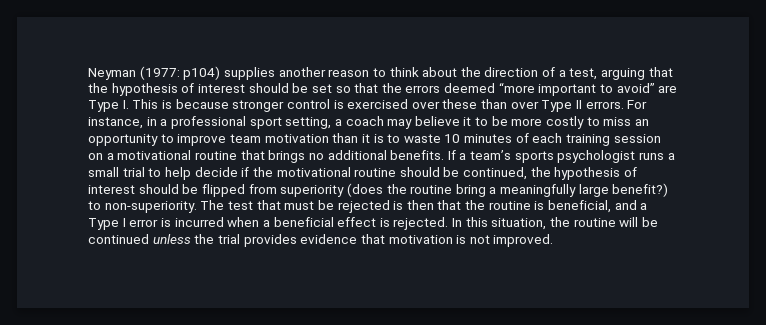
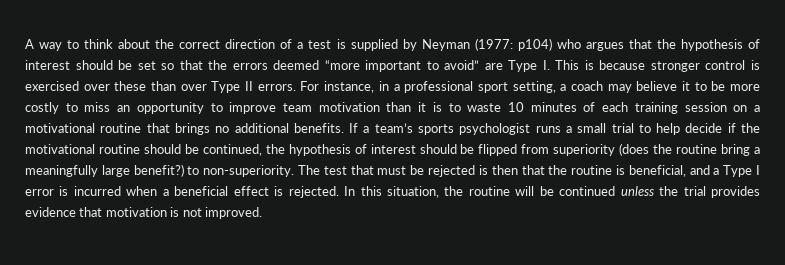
[88,66,370,80] Neyman (1977: p104) supplies another reason -> [25,39,63,51] A way
(481, 72) none -> [179,40,221,49] correct
[569,68,646,80] test, arguing -> [308,38,624,51] test is supplied by Neyman (1977: p104) who argues

